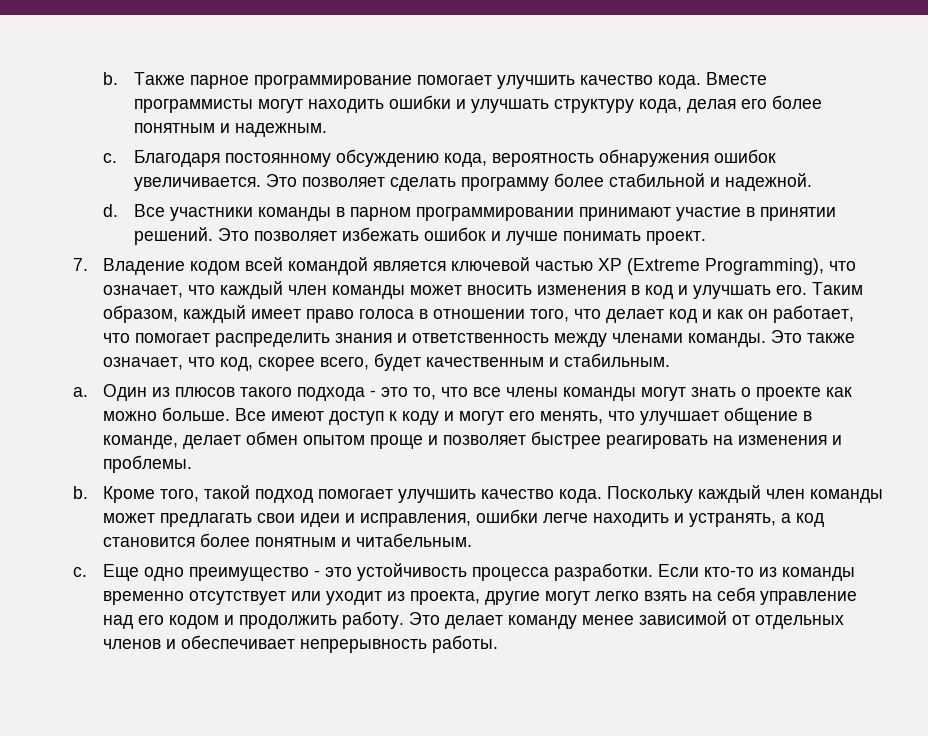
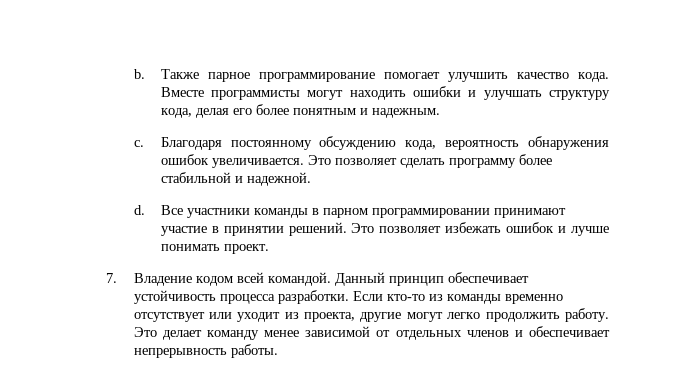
[288,257,857,275] [103,281,864,299] [103,305,855,323] [103,330,856,347] [103,353,671,371] [73,384,853,401] [103,407,813,425] [103,431,843,449] [103,455,193,473] [73,485,884,503] [103,509,825,527] [103,533,473,547] [73,564,353,581] командой является ключевой частью XP (Extreme Programming), что означает, что каждый член команды может вносить изменения в код и улучшать его. Таким образом, каждый имеет право голоса в отношении того, что делает код и как он работает, что помогает распределить знания и ответственность между членами команды. Это также означает, что код, скорее всего, будет качественным и стабильным. // a. Один из плюсов такого подхода - это то, что все члены команды могут знать о проекте как можно больше. Все имеют доступ к коду и могут его менять, что улучшает общение в команде, делает обмен опытом проще и позволяет быстрее реагировать на изменения и проблемы. // b. Кроме того, такой подход помогает улучшить качество кода. Поскольку каждый член команды может предлагать свои идеи и исправления, ошибки легче находить и устранять, а код становится более понятным и читабельным. // c. Еще одно преимущество - это -> [267,272,529,286] командой. Данный принцип обеспечивает
[644,587,858,605] [103,615,235,629] взять на себя управление над его кодом и -> (481, 315) none

